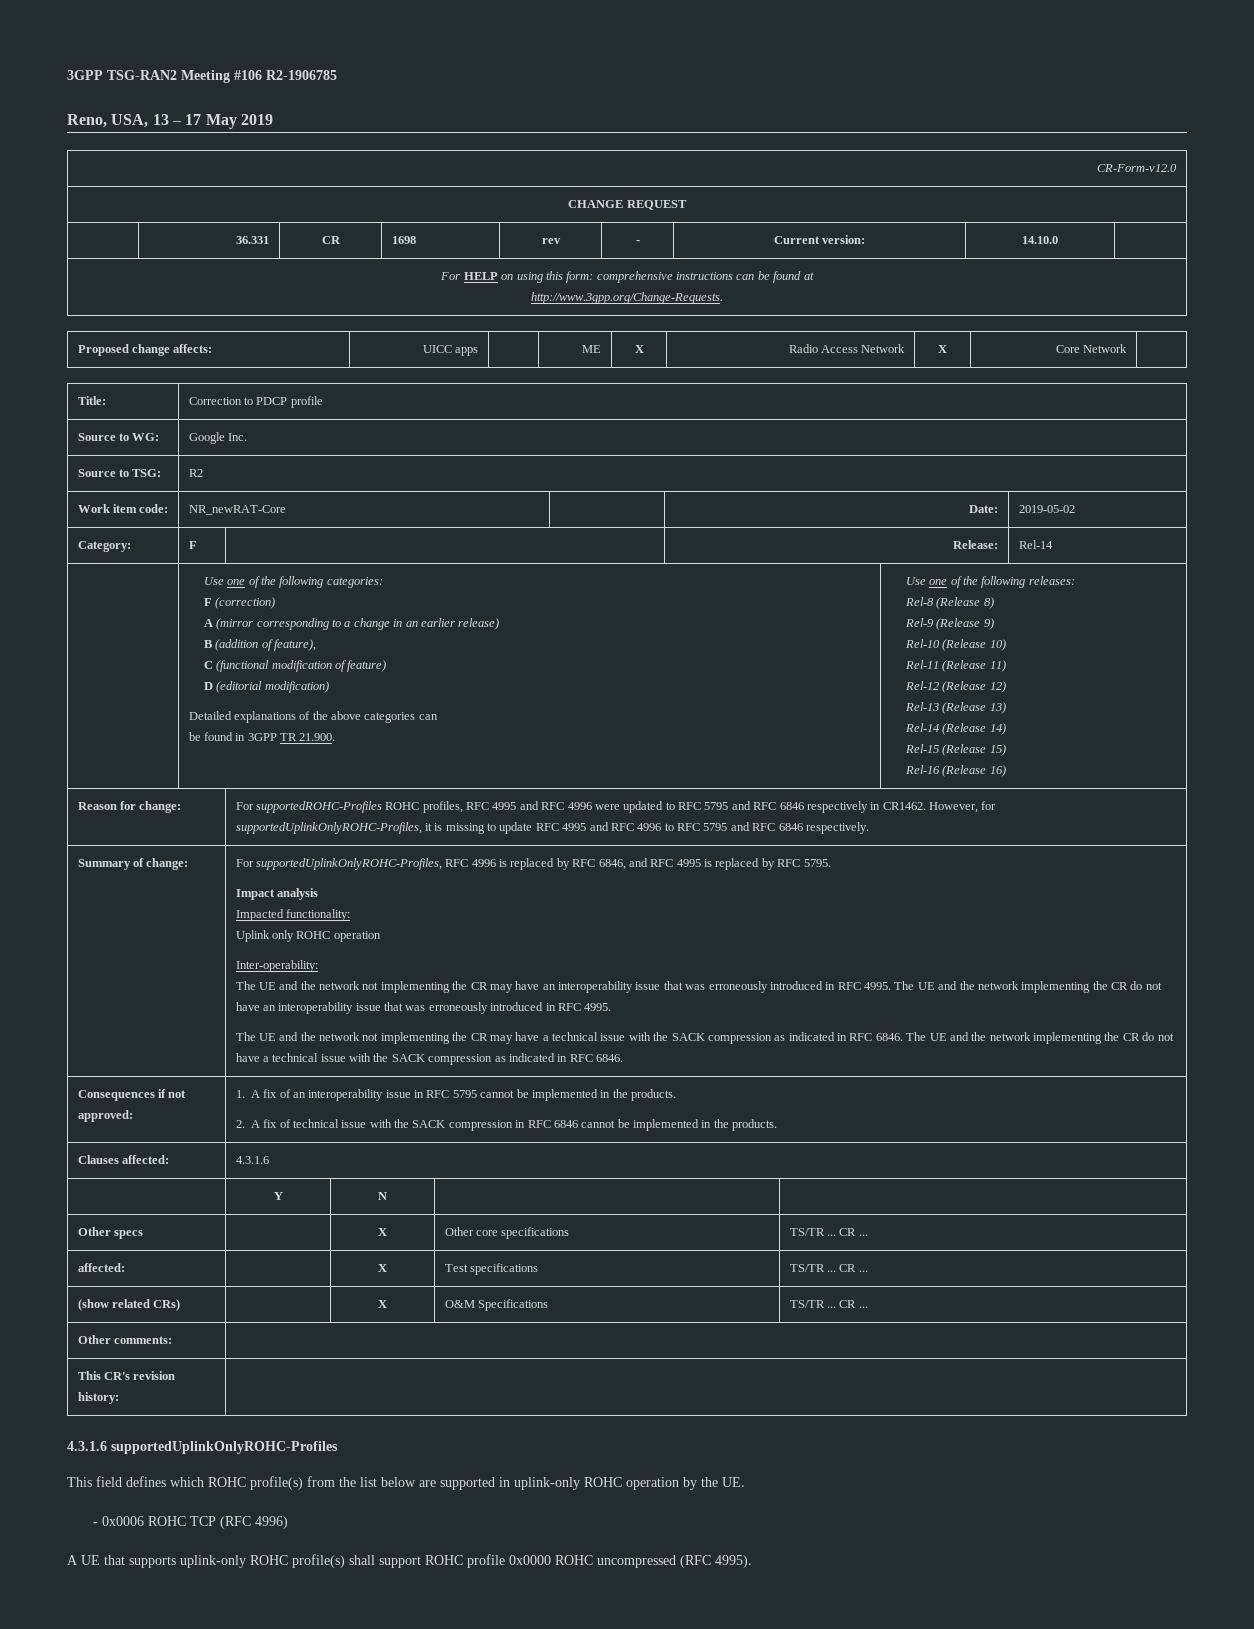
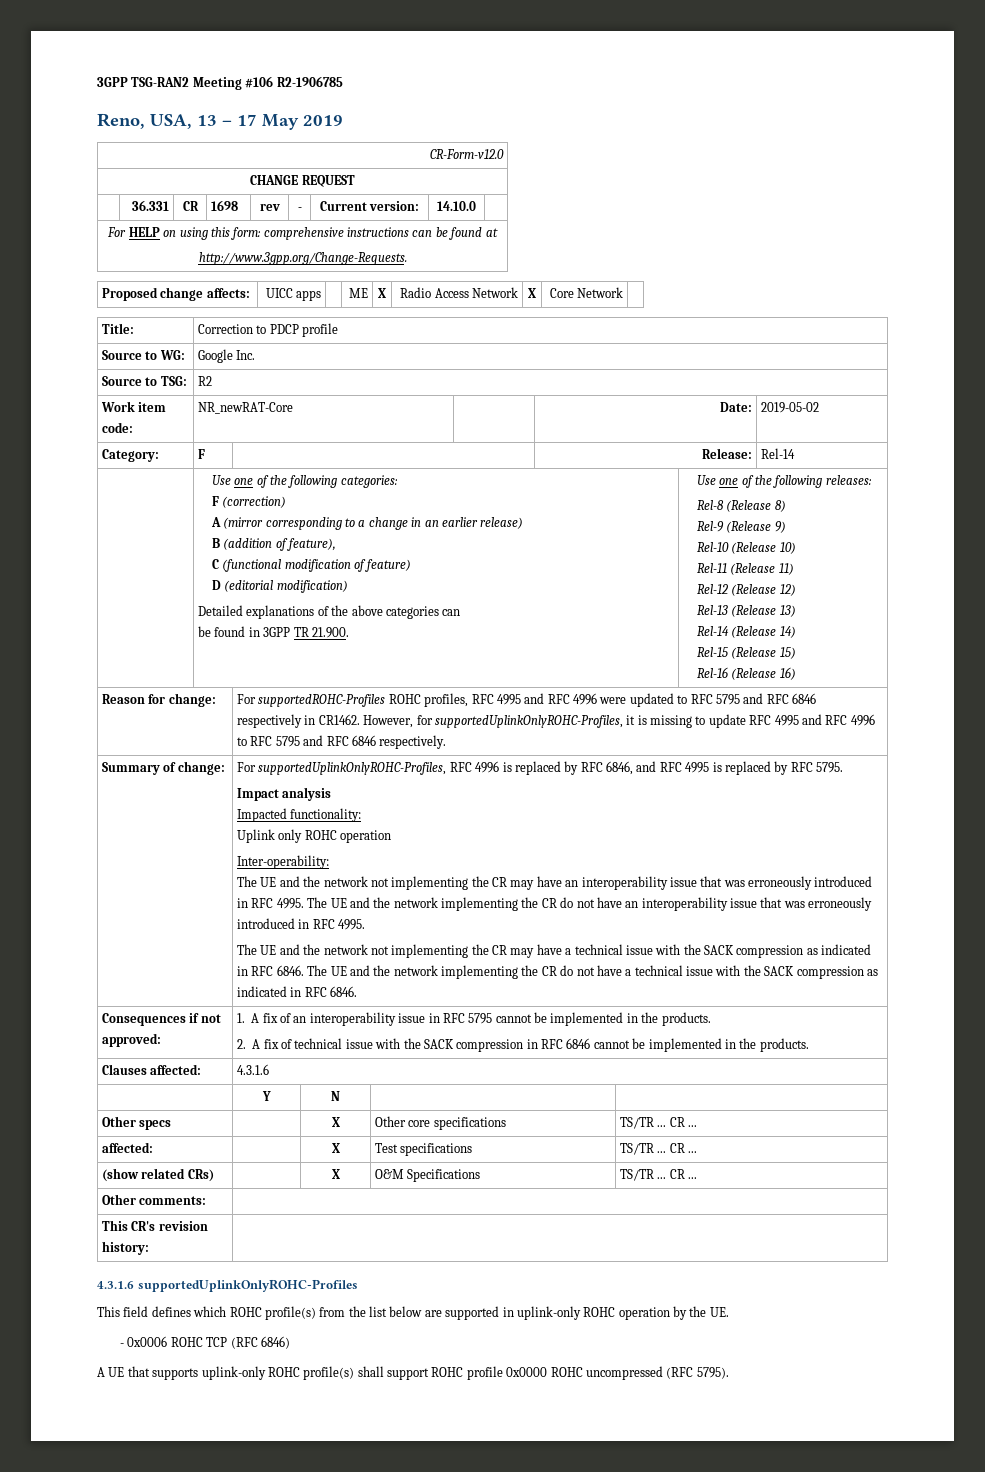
[254,1516,288,1529] 4996) -> [260,1336,290,1349] 6846)
[715,1555,752,1568] 4995). -> [696,1367,729,1379] 5795).

